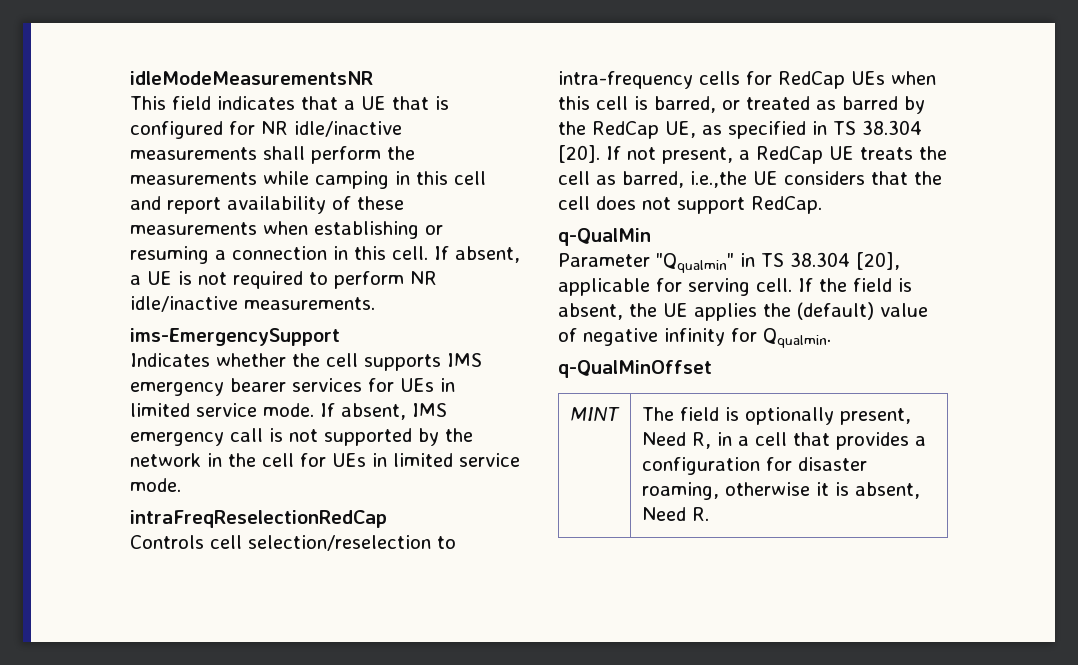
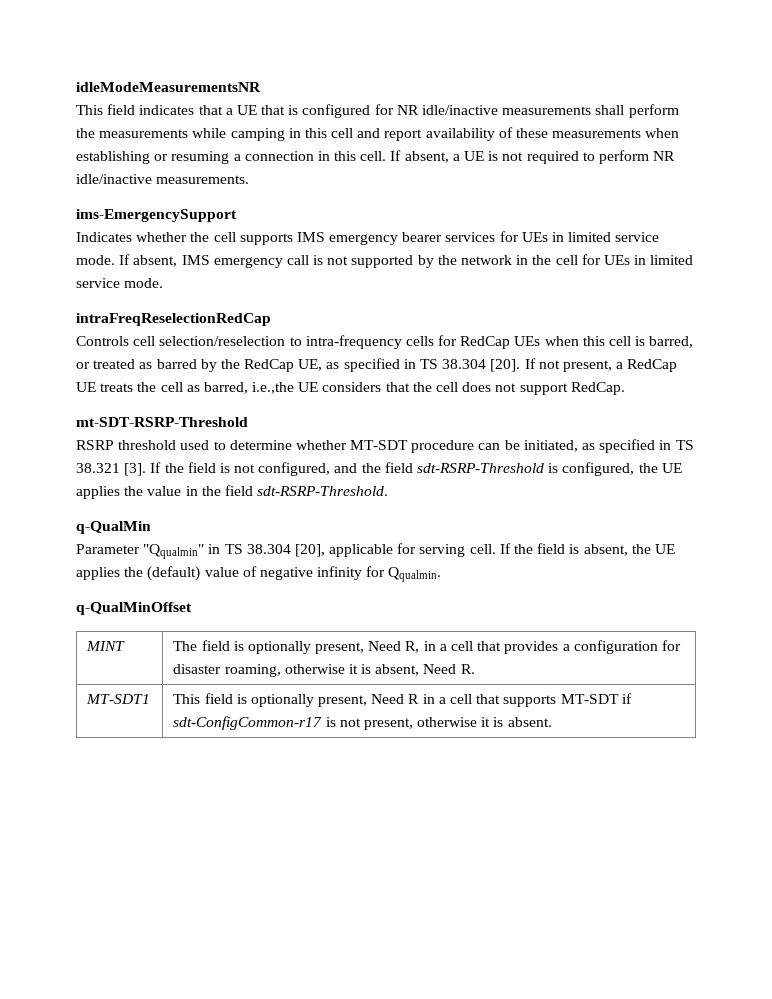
(822, 205) none -> [76,417,248,427] [76,439,694,453] [76,462,682,476] [76,485,389,499] // mt-SDT-RSRP-Threshold // RSRP threshold used to determine whether MT-SDT procedure can be initiated, as specified in TS 38.321 [3]. If the field is not configured, and the field sdt-RSRP-Threshold is configured, the UE applies the value in the field sdt-RSRP-Threshold.
(709, 514) none -> [86,694,151,704] [173,693,632,707] [173,716,552,730] // MT-SDT1 | This field is optionally present, Need R in a cell that supports MT-SDT if sdt-ConfigCommon-r17 is not present, otherwise it is absent.

